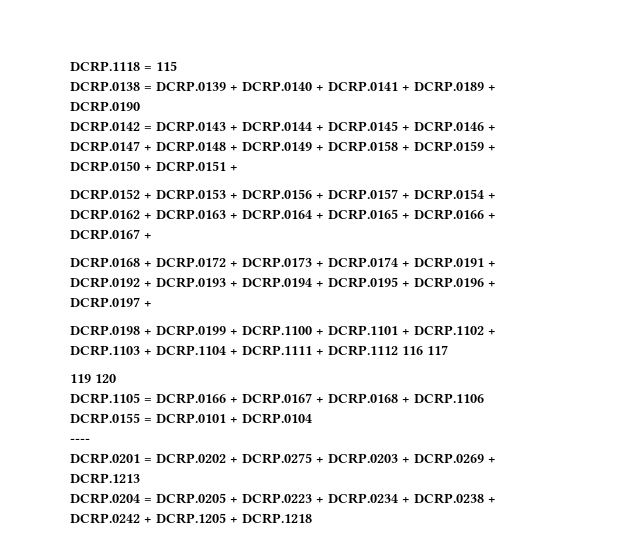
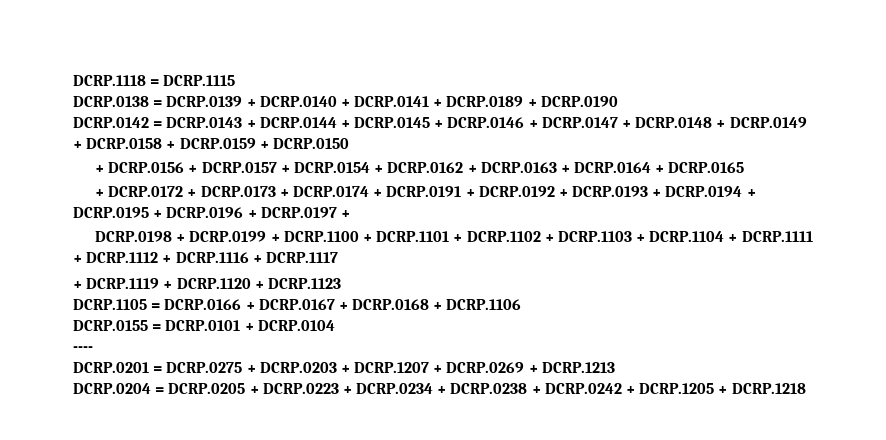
[156,61,177,71] 115 -> [163,75,236,86] DCRP.1115
[144,161,238,172] [70,189,226,200] + DCRP.0151 + // DCRP.0152 + DCRP.0153 -> (349, 143) //
[402,209,496,220] [70,229,152,240] [70,257,140,268] + DCRP.0166 + DCRP.0167 + // DCRP.0168 -> (745, 167) //
[402,345,448,355] [70,374,116,383] 116 117 // 119 120 -> [162,252,338,263] [73,278,341,289] + DCRP.1116 + DCRP.1117 // + DCRP.1119 + DCRP.1120 + DCRP.1123
[156,453,238,464] DCRP.0202 + -> (163, 369) none
(410, 460) none -> [354,362,443,373] DCRP.1207 +

